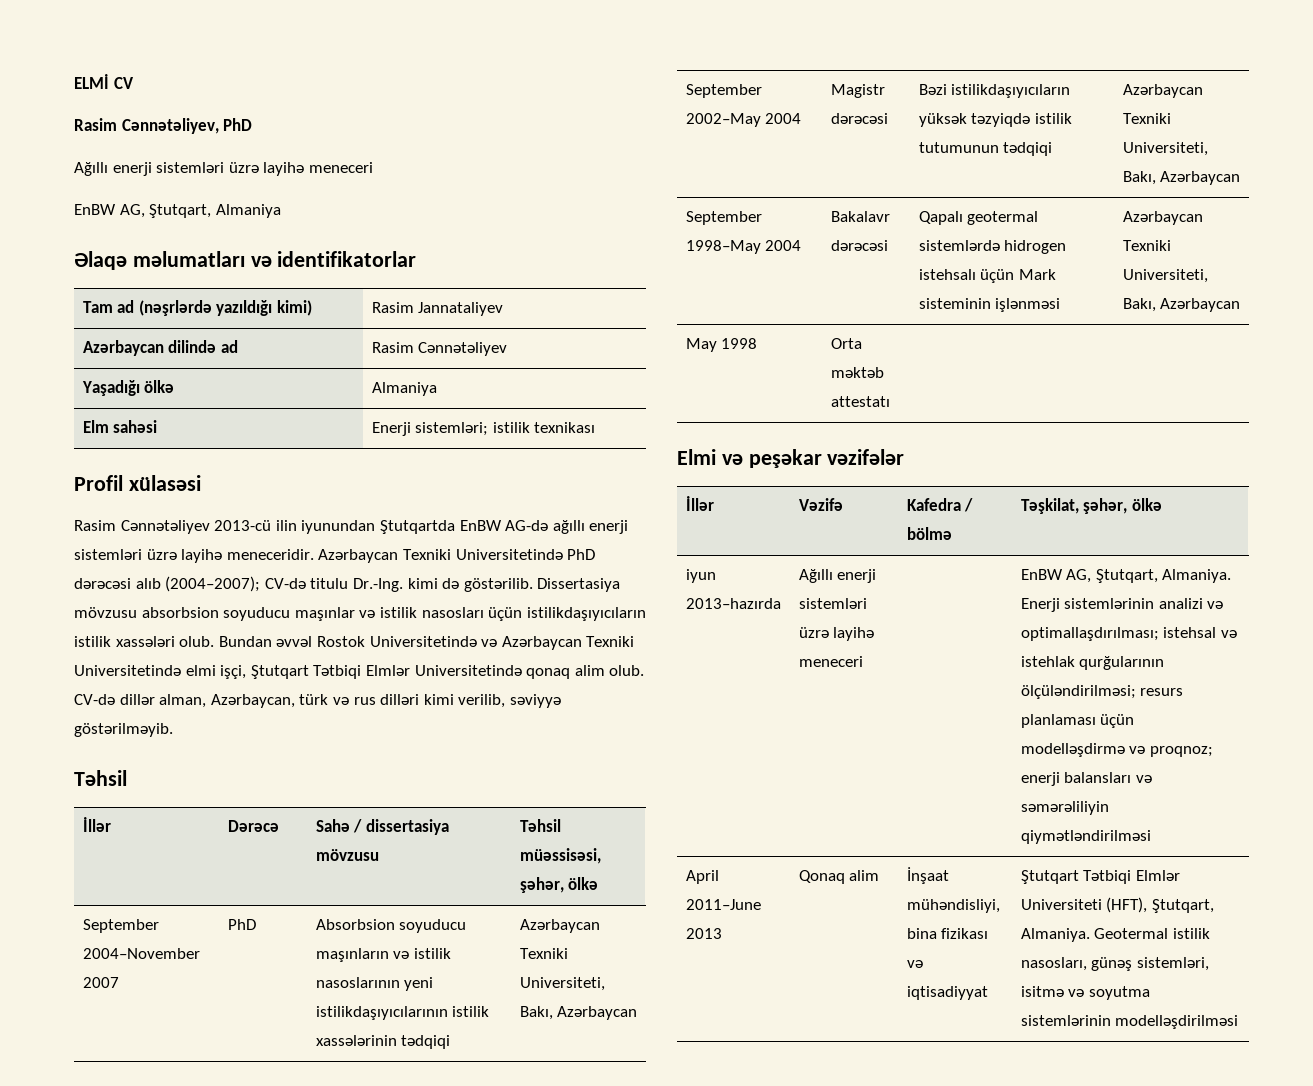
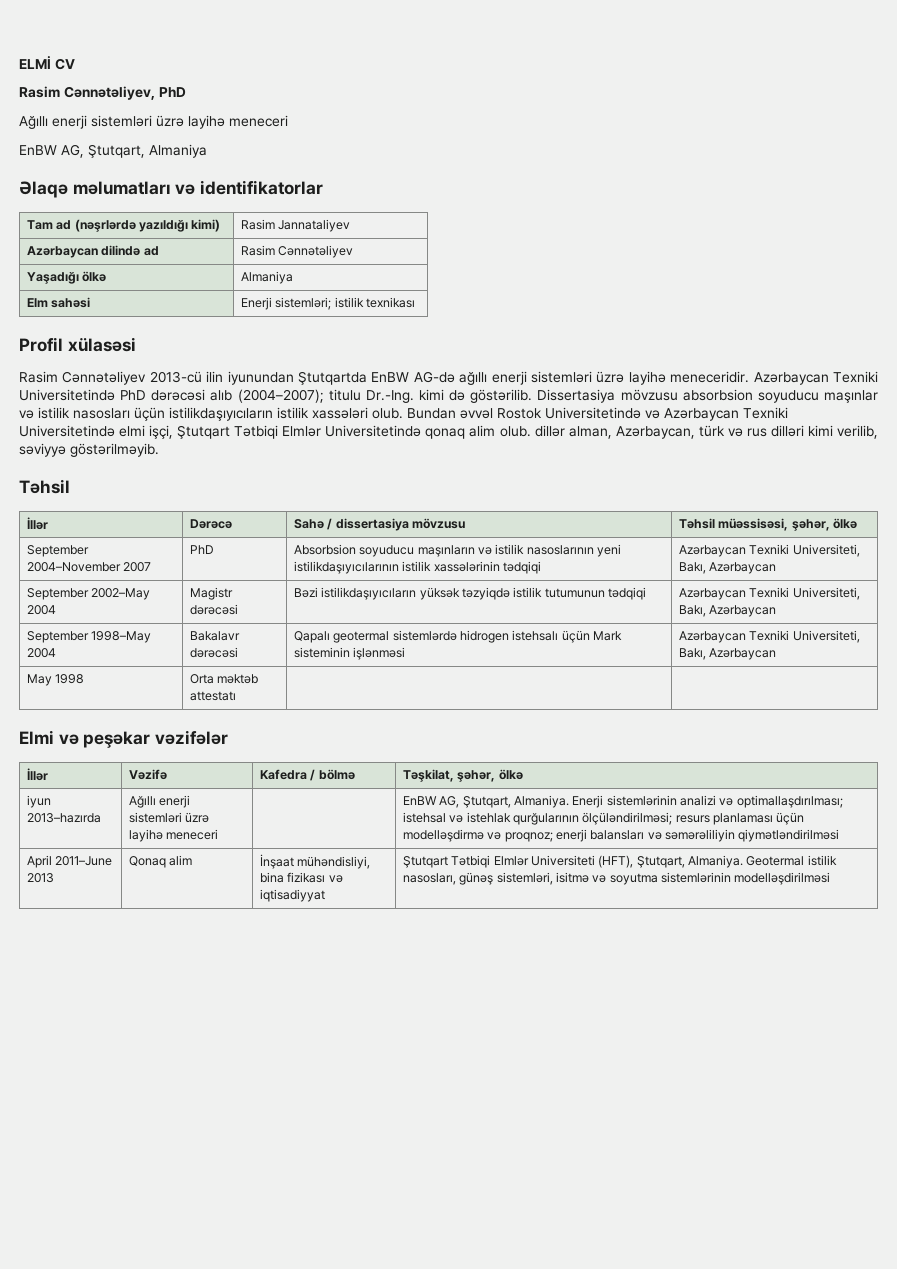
[264,578,306,589] CV-də -> (324, 396) none
[74,694,115,705] CV-də -> (531, 431) none

